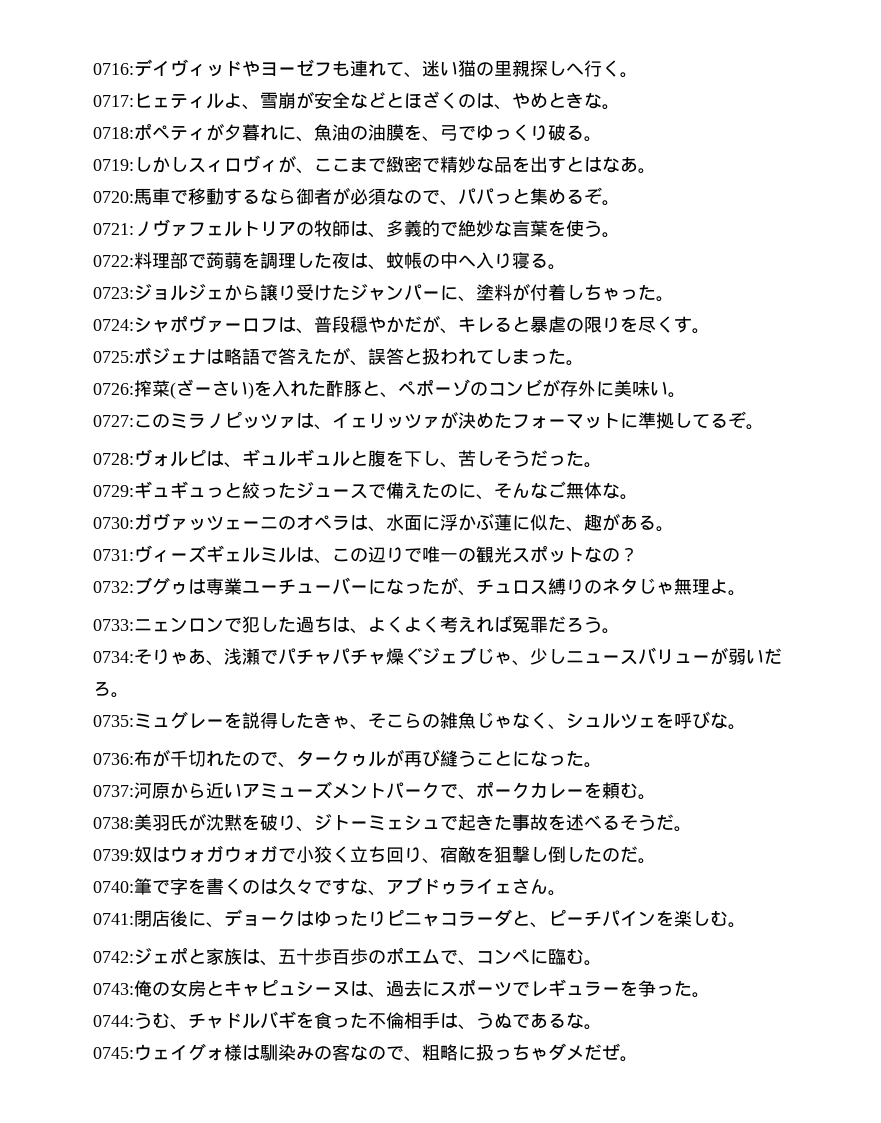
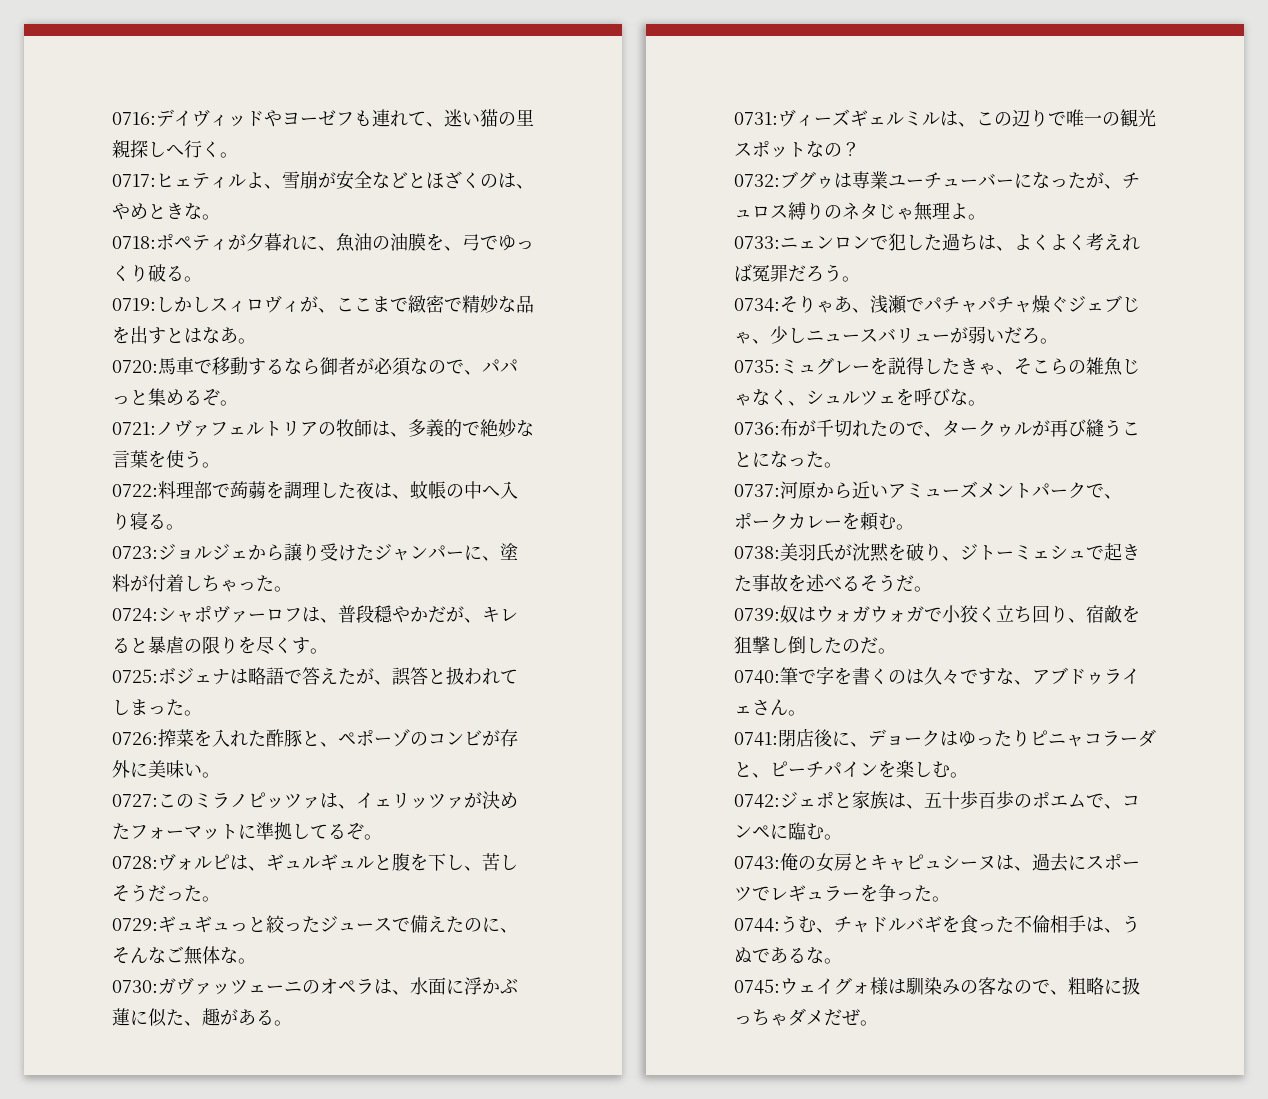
[170,379,254,399] (ざーさい) -> (194, 738) none

